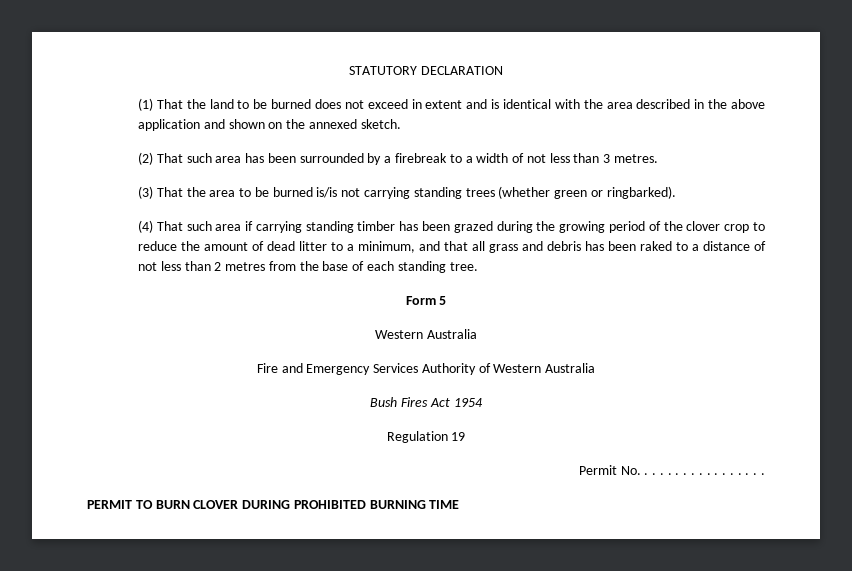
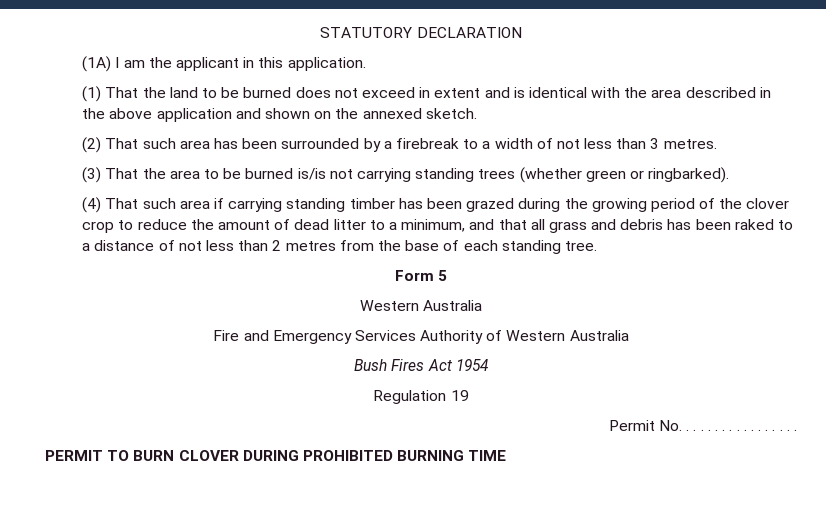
(503, 70) none -> [82,56,366,72] // (1A) I am the applicant in this application.

